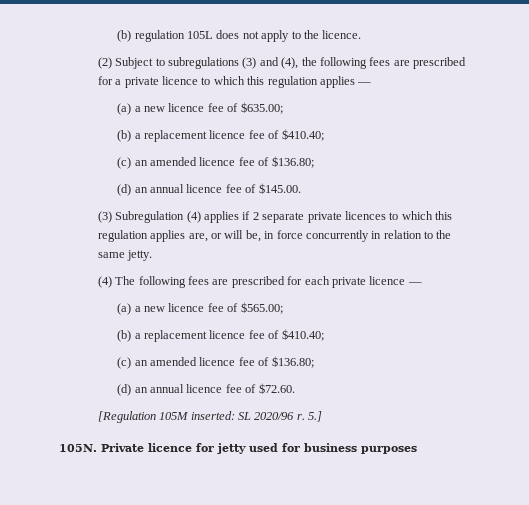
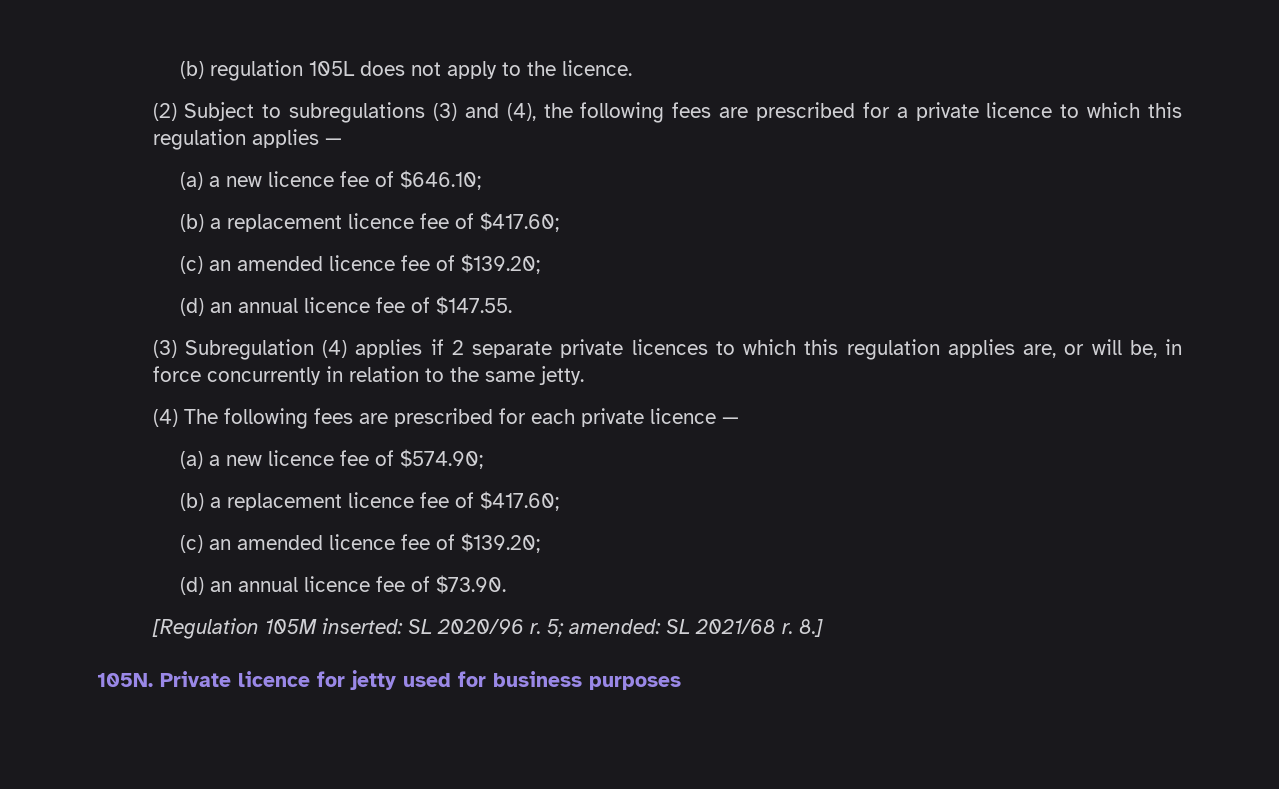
[240,102,283,114] [117,129,324,142] [117,156,314,169] [117,183,301,196] $635.00; // (b) a replacement licence fee of $410.40; // (c) an amended licence fee of $136.80; // (d) an annual licence fee of $145.00. -> [400,170,482,190] [180,212,560,232] [180,254,541,274] [180,296,513,316] $646.10; // (b) a replacement licence fee of $417.60; // (c) an amended licence fee of $139.20; // (d) an annual licence fee of $147.55.
[240,302,283,314] [117,329,324,342] [117,356,314,369] [117,383,295,396] $565.00; // (b) a replacement licence fee of $410.40; // (c) an amended licence fee of $136.80; // (d) an annual licence fee of $72.60. -> [400,449,484,469] [180,491,560,511] [180,533,541,553] [180,575,507,595] $574.90; // (b) a replacement licence fee of $417.60; // (c) an amended licence fee of $139.20; // (d) an annual licence fee of $73.90.
[308,411,323,422] 5.] -> [546,619,823,637] 5; amended: SL 2021/68 r. 8.]

